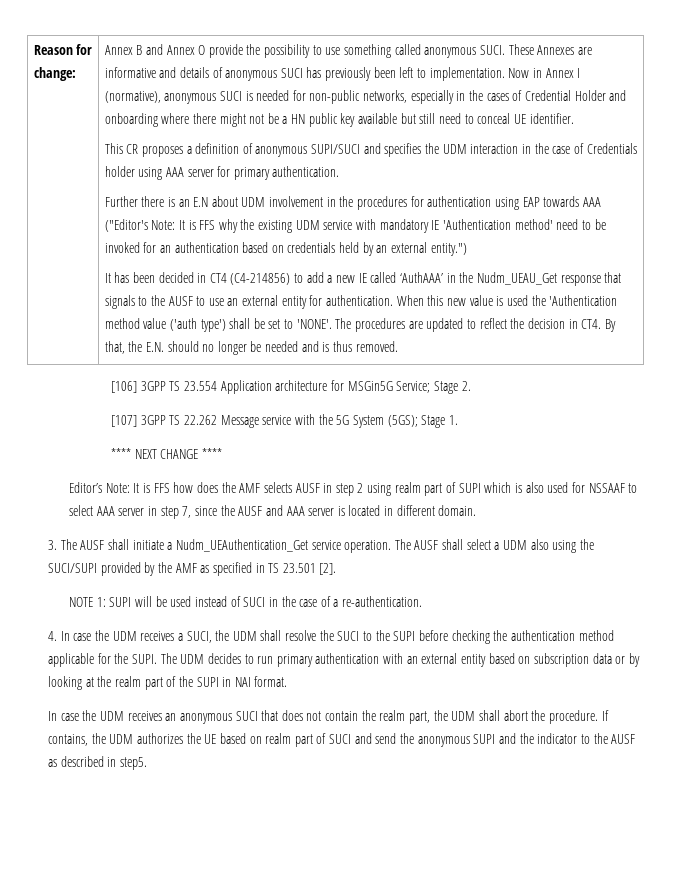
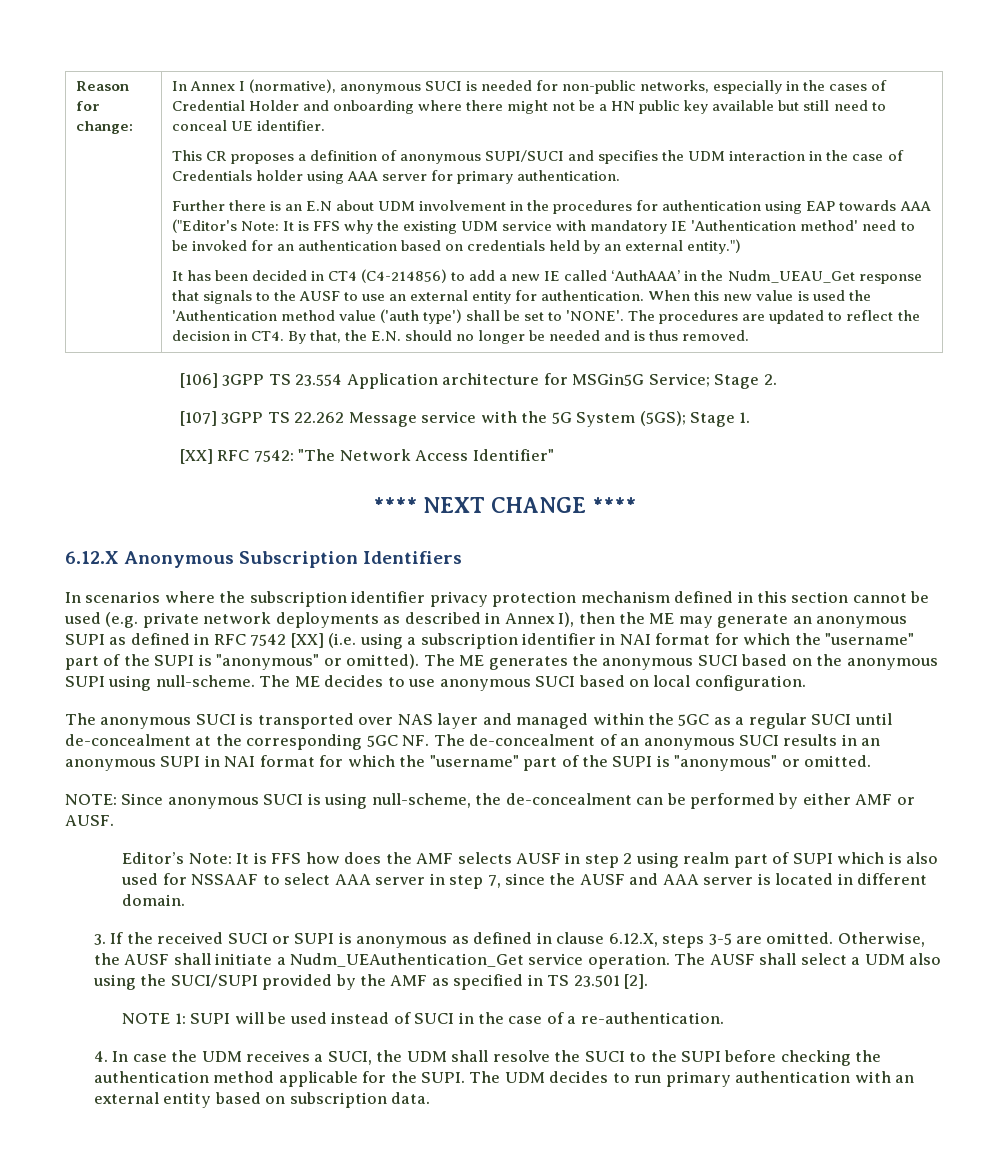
[104,44,592,58] [104,67,542,81] Annex B and Annex O provide the possibility to use something called anonymous SUCI. These Annexes are informative and details of anonymous SUCI has previously been left to implementation. Now in -> [171,81,187,91] In
[111,448,223,459] **** NEXT CHANGE **** -> [179,449,554,464] [373,497,636,513] [65,551,463,568] [65,591,930,607] [64,612,908,628] [65,633,915,649] [65,654,938,670] [65,675,806,691] [65,713,892,729] [65,734,881,750] [65,755,872,771] [65,793,915,809] [65,815,114,826] [XX] RFC 7542: "The Network Access Identifier" // **** NEXT CHANGE **** // 6.12.X Anonymous Subscription Identifiers // In scenarios where the subscription identifier privacy protection mechanism defined in this section cannot be used (e.g. private network deployments as described in Annex I), then the ME may generate an anonymous SUPI as defined in RFC 7542 [XX] (i.e. using a subscription identifier in NAI format for which the "username" part of the SUPI is "anonymous" or omitted). The ME generates the anonymous SUCI based on the anonymous SUPI using null-scheme. The ME decides to use anonymous SUCI based on local configuration. // The anonymous SUCI is transported over NAS layer and managed within the 5GC as a regular SUCI until de-concealment at the corresponding 5GC NF. The de-concealment of an anonymous SUCI results in an anonymous SUPI in NAI format for which the "username" part of the SUPI is "anonymous" or omitted. // NOTE: Since anonymous SUCI is using null-scheme, the de-concealment can be performed by either AMF or AUSF.
[60,539,77,550] The -> [110,932,925,948] [93,953,120,965] If the received SUCI or SUPI is anonymous as defined in clause 6.12.X, steps 3-5 are omitted. Otherwise, the
[592,653,640,667] [48,676,288,690] [48,710,609,724] [48,733,636,747] [48,756,147,770] data or by looking at the realm part of the SUPI in NAI format. // In case the UDM receives an anonymous SUCI that does not contain the realm part, the UDM shall abort the procedure. If contains, the UDM authorizes the UE based on realm part of SUCI and send the anonymous SUPI and the indicator to the AUSF as described in step5. -> [391,1092,431,1104] data.

